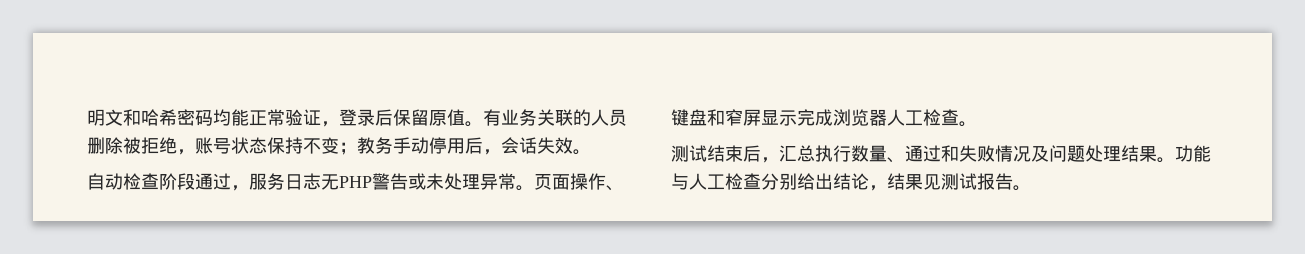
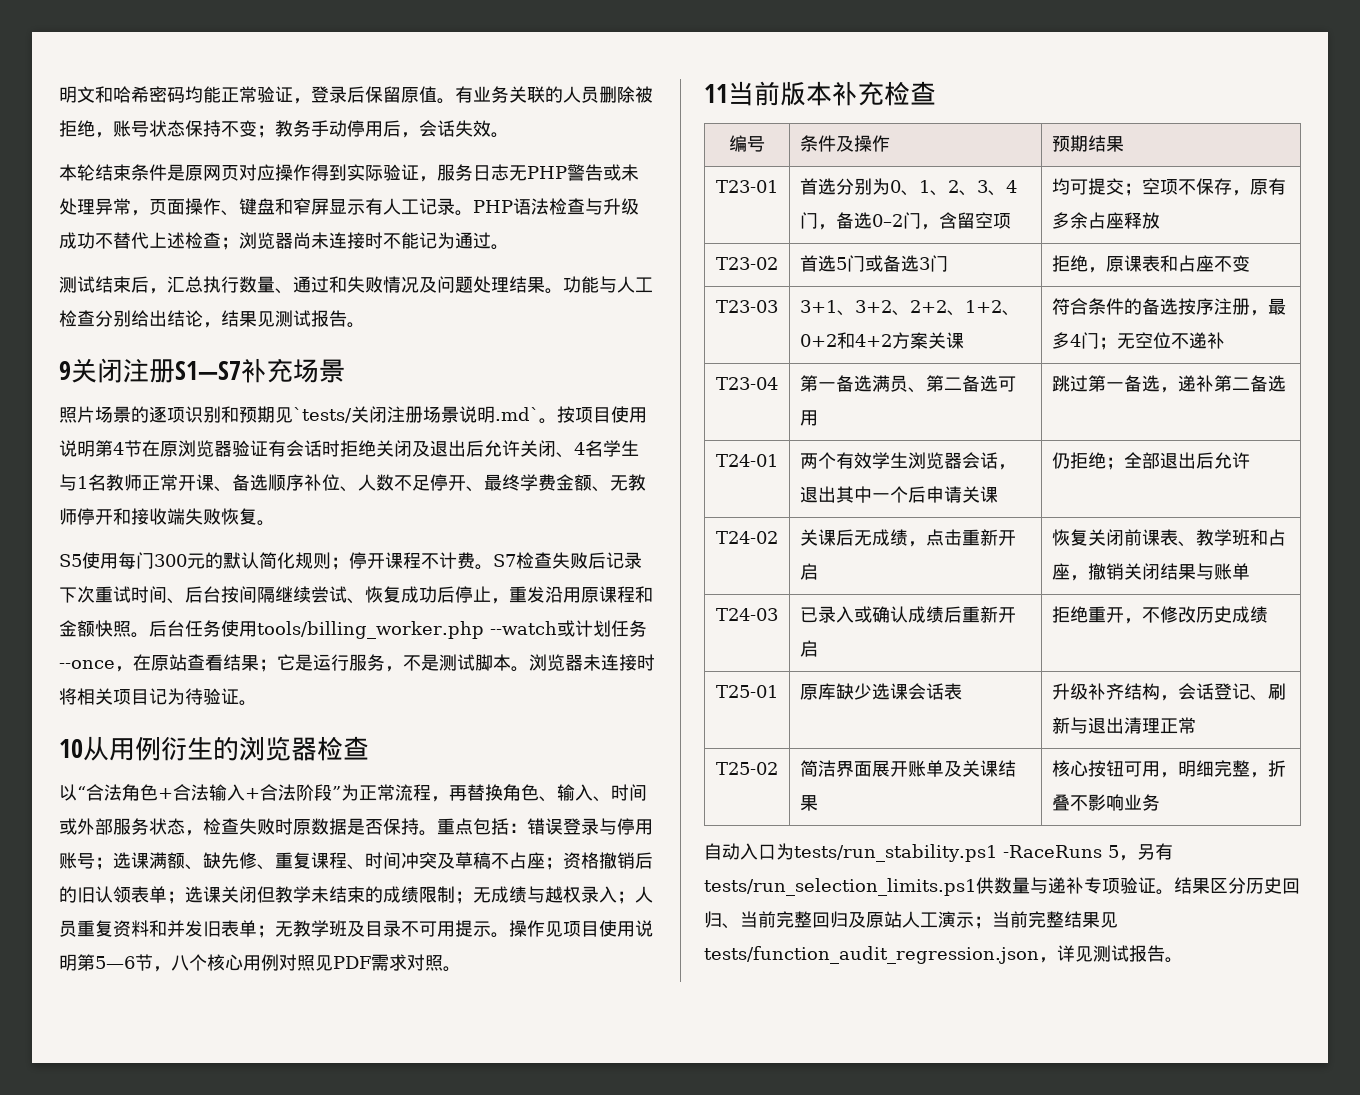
[87,173,231,190] 自动检查阶段通过 -> [59,164,419,181] 本轮结束条件是原网页对应操作得到实际验证
[516,185,534,191] 。 -> [131,210,149,216] ，
[797,109,959,126] 完成浏览器人工检查 -> [365,198,639,216] [59,232,491,250] 有人工记录。PHP语法检查与升级成功不替代上述检查；浏览器尚未连接时不能记为通过
(1031, 188) none -> [59,358,345,383] [59,406,647,424] [59,440,639,458] [59,474,646,492] [59,508,275,526] [59,552,642,570] [59,586,653,604] [59,620,647,639] [59,654,655,672] [59,688,257,706] [59,736,369,761] [59,784,647,802] [59,818,653,836] [59,852,653,870] [59,886,653,904] [59,920,653,938] [59,954,461,972] [704,81,936,106] [729,135,765,152] [800,135,891,152] [1052,135,1125,152] [716,180,778,193] [800,178,1018,196] [800,212,1012,230] [1052,178,1287,196] [1052,212,1161,229] [716,257,778,270] [800,255,949,272] [1052,255,1251,273] [716,300,778,313] [800,300,1021,316] [800,332,965,349] [1052,298,1287,316] [1052,332,1226,350] [716,377,778,390] [800,375,1017,393] [800,410,819,426] [1052,375,1287,393] [716,454,778,467] [800,452,1017,470] [800,486,999,503] [1052,452,1251,470] [716,531,778,544] [800,529,1017,547] [800,563,819,580] [1052,529,1287,547] [1052,563,1251,581] [716,608,778,621] [800,606,1017,623] [800,640,819,657] [1052,606,1269,624] [716,685,778,698] [800,683,963,700] [1052,683,1287,701] [1052,717,1197,734] [716,762,778,775] [800,760,1017,777] [800,795,819,811] [1052,760,1287,778] [1052,794,1161,811] [704,843,1173,862] [704,877,1300,896] [704,911,1118,929] [704,945,1183,964] // 9关闭注册S1—S7补充场景 // 照片场景的逐项识别和预期见`tests/关闭注册场景说明.md`。按项目使用说明第4节在原浏览器验证有会话时拒绝关闭及退出后允许关闭、4名学生与1名教师正常开课、备选顺序补位、人数不足停开、最终学费金额、无教师停开和接收端失败恢复。 // S5使用每门300元的默认简化规则；停开课程不计费。S7检查失败后记录下次重试时间、后台按间隔继续尝试、恢复成功后停止，重发沿用原课程和金额快照。后台任务使用tools/billing_worker.php --watch或计划任务--once，在原站查看结果；它是运行服务，不是测试脚本。浏览器未连接时将相关项目记为待验证。 // 10从用例衍生的浏览器检查 // 以“合法角色+合法输入+合法阶段”为正常流程，再替换角色、输入、时间或外部服务状态，检查失败时原数据是否保持。重点包括：错误登录与停用账号；选课满额、缺先修、重复课程、时间冲突及草稿不占座；资格撤销后的旧认领表单；选课关闭但教学未结束的成绩限制；无成绩与越权录入；人员重复资料和并发旧表单；无教学班及目录不可用提示。操作见项目使用说明第5—6节，八个核心用例对照见PDF需求对照。 // 11当前版本补充检查 // 编号 | 条件及操作 | 预期结果 // T23-01 | 首选分别为0、1、2、3、4门，备选0–2门，含留空项 | 均可提交；空项不保存，原有多余占座释放 // T23-02 | 首选5门或备选3门 | 拒绝，原课表和占座不变 // T23-03 | 3+1、3+2、2+2、1+2、0+2和4+2方案关课 | 符合条件的备选按序注册，最多4门；无空位不递补 // T23-04 | 第一备选满员、第二备选可用 | 跳过第一备选，递补第二备选 // T24-01 | 两个有效学生浏览器会话，退出其中一个后申请关课 | 仍拒绝；全部退出后允许 // T24-02 | 关课后无成绩，点击重新开启 | 恢复关闭前课表、教学班和占座，撤销关闭结果与账单 // T24-03 | 已录入或确认成绩后重新开启 | 拒绝重开，不修改历史成绩 // T25-01 | 原库缺少选课会话表 | 升级补齐结构，会话登记、刷新与退出清理正常 // T25-02 | 简洁界面展开账单及关课结果 | 核心按钮可用，明细完整，折叠不影响业务 // 自动入口为tests/run_stability.ps1 -RaceRuns 5，另有tests/run_selection_limits.ps1供数量与递补专项验证。结果区分历史回归、当前完整回归及原站人工演示；当前完整结果见tests/function_audit_regression.json，详见测试报告。

